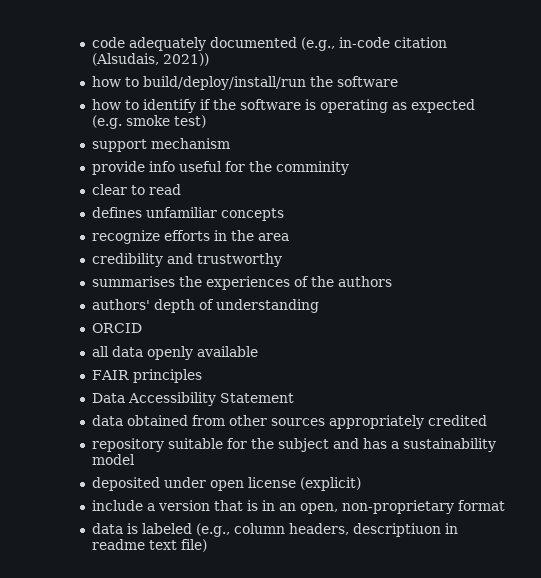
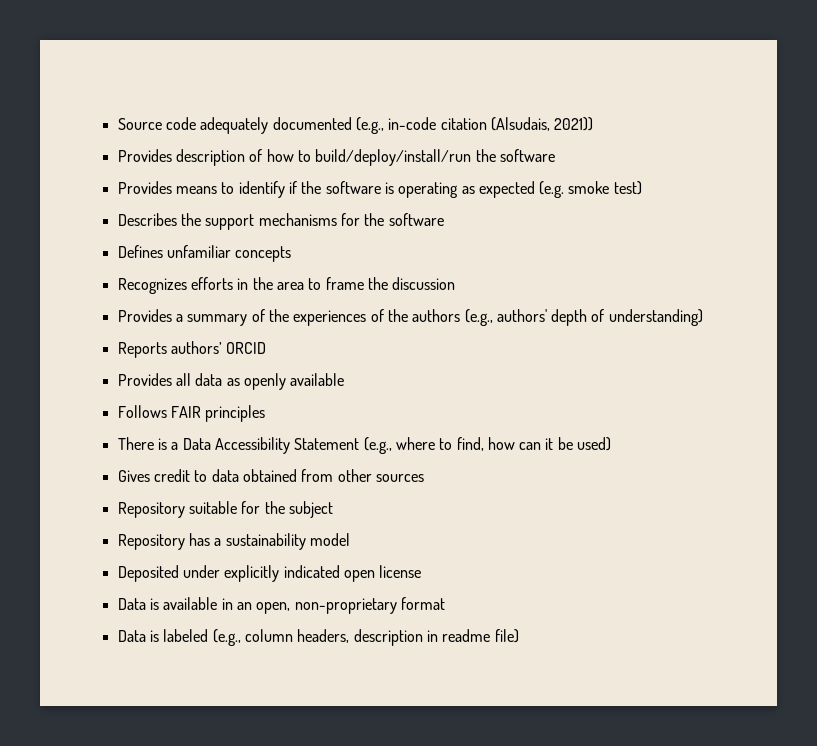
(92, 42) none -> [117,118,162,130] Source
(210, 59) none -> [117,149,263,166] Provides description of
[92,99,122,110] how -> [117,181,217,194] Provides means
[92,138,231,152] [92,161,350,175] [92,184,182,195] [92,207,143,218] support mechanism // provide info useful for the comminity // clear to read // defines -> [117,213,444,230] [117,245,163,258] Describes the support mechanisms for the software // Defines
[92,230,161,244] recognize -> [117,278,187,294] Recognizes
[92,253,283,267] [92,276,176,287] // credibility and trustworthy // summarises -> [308,277,456,290] [117,309,265,326] to frame the discussion // Provides a summary of
(393, 281) // -> [464,309,493,326] (e.g.,
[216,299,320,313] understanding // -> [608,309,703,326] [117,341,222,358] understanding) // Reports authors’
(143, 328) none -> [117,373,172,386] Provides
(144, 351) none -> [226,378,240,386] as
(259, 351) none -> [117,405,167,418] Follows
(203, 376) none -> [117,437,179,450] There is a
(295, 398) // -> [363,437,612,454] [117,469,208,482] (e.g., where to find, how can it be used) // Gives credit to
[329,415,488,429] [92,438,165,452] appropriately credited // repository -> [117,502,185,518] // Repository
[333,438,360,449] and -> [117,534,185,550] // Repository
[92,477,362,491] [92,500,259,511] deposited under open license (explicit) // include a version that is -> [117,565,422,582] [117,597,218,610] Deposited under explicitly indicated open license // Data is available
[92,523,124,534] data -> [117,630,146,642] Data
[353,523,442,537] descriptiuon -> [353,629,423,646] description
[149,540,178,550] text -> (491, 635) none

